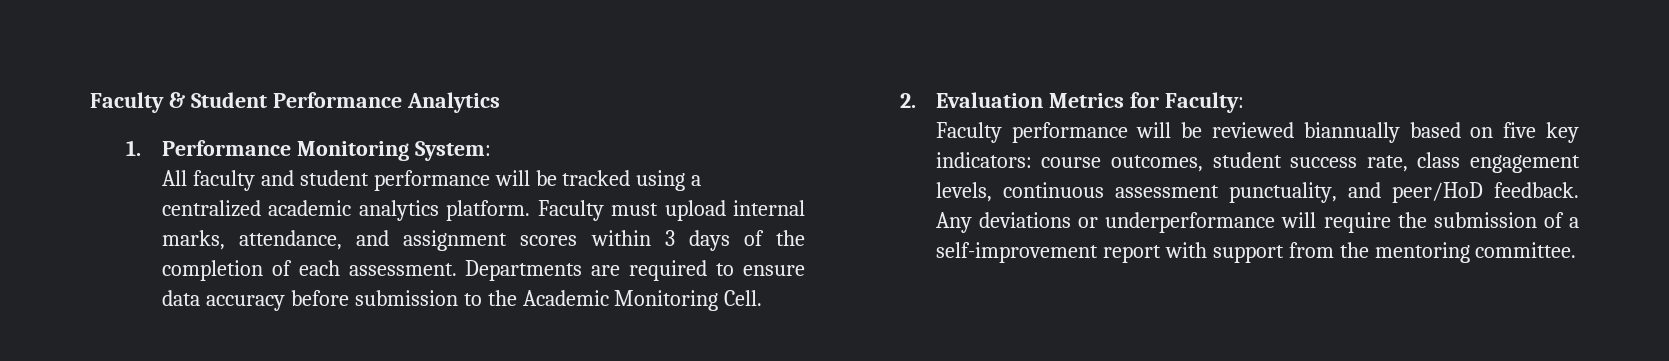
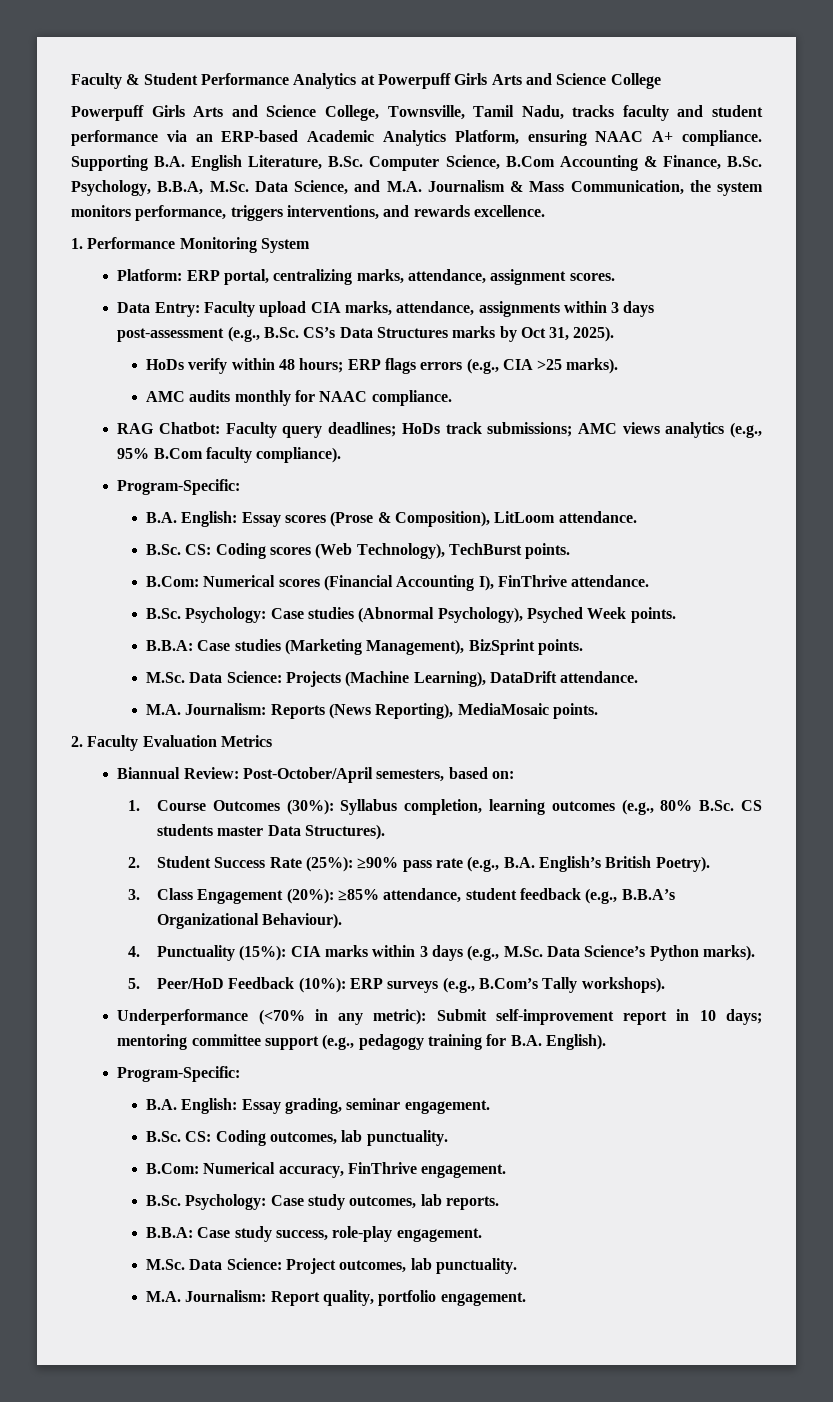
[125,140,491,161] [161,170,702,191] [161,200,805,221] [161,230,805,251] [161,260,806,281] [161,290,763,311] [899,92,1244,113] [935,122,1580,143] [935,152,1581,173] [935,182,1579,203] [935,212,1579,233] [935,242,1577,263] // 1. Performance Monitoring System: // All faculty and student performance will be tracked using a centralized academic analytics platform. Faculty must upload internal marks, attendance, and assignment scores within 3 days of the completion of each assessment. Departments are required to ensure data accuracy before submission to the Academic Monitoring Cell. // 2. Evaluation Metrics for Faculty: // Faculty performance will be reviewed biannually based on five key indicators: course outcomes, student success rate, class engagement levels, continuous assessment punctuality, and peer/HoD feedback. Any deviations or underperformance will require the submission of a self-improvement report with support from the mentoring committee. -> [360,73,661,89] [71,105,764,121] [71,130,762,146] [71,155,762,171] [71,180,763,196] [71,205,545,221] [71,237,310,253] [117,269,615,285] [117,301,655,317] [117,326,615,342] [145,358,619,374] [145,390,452,406] [117,422,762,438] [117,447,342,463] [117,479,241,495] [145,511,637,527] [145,543,571,559] [145,575,650,591] [145,607,676,623] [145,639,583,655] [145,671,639,687] [145,703,598,719] [71,735,272,751] [117,767,514,783] [128,799,763,815] [157,824,386,840] [128,856,710,872] [128,888,675,904] [157,913,343,929] [128,945,755,961] [128,977,665,993] [117,1009,762,1025] [117,1034,606,1050] [117,1066,241,1082] [145,1098,490,1114] [145,1130,448,1146] [145,1162,507,1178] [145,1194,499,1210] [145,1226,482,1242] [145,1258,517,1274] [145,1290,526,1306] at Powerpuff Girls Arts and Science College // Powerpuff Girls Arts and Science College, Townsville, Tamil Nadu, tracks faculty and student performance via an ERP-based Academic Analytics Platform, ensuring NAAC A+ compliance. Supporting B.A. English Literature, B.Sc. Computer Science, B.Com Accounting & Finance, B.Sc. Psychology, B.B.A, M.Sc. Data Science, and M.A. Journalism & Mass Communication, the system monitors performance, triggers interventions, and rewards excellence. // 1. Performance Monitoring System // Platform: ERP portal, centralizing marks, attendance, assignment scores. // Data Entry: Faculty upload CIA marks, attendance, assignments within 3 days post-assessment (e.g., B.Sc. CS’s Data Structures marks by Oct 31, 2025). // HoDs verify within 48 hours; ERP flags errors (e.g., CIA >25 marks). // AMC audits monthly for NAAC compliance. // RAG Chatbot: Faculty query deadlines; HoDs track submissions; AMC views analytics (e.g., 95% B.Com faculty compliance). // Program-Specific: // B.A. English: Essay scores (Prose & Composition), LitLoom attendance. // B.Sc. CS: Coding scores (Web Technology), TechBurst points. // B.Com: Numerical scores (Financial Accounting I), FinThrive attendance. // B.Sc. Psychology: Case studies (Abnormal Psychology), Psyched Week points. // B.B.A: Case studies (Marketing Management), BizSprint points. // M.Sc. Data Science: Projects (Machine Learning), DataDrift attendance. // M.A. Journalism: Reports (News Reporting), MediaMosaic points. // 2. Faculty Evaluation Metrics // Biannual Review: Post-October/April semesters, based on: // 1. Course Outcomes (30%): Syllabus completion, learning outcomes (e.g., 80% B.Sc. CS students master Data Structures). // 2. Student Success Rate (25%): ≥90% pass rate (e.g., B.A. English’s British Poetry). // 3. Class Engagement (20%): ≥85% attendance, student feedback (e.g., B.B.A’s Organizational Behaviour). // 4. Punctuality (15%): CIA marks within 3 days (e.g., M.Sc. Data Science’s Python marks). // 5. Peer/HoD Feedback (10%): ERP surveys (e.g., B.Com’s Tally workshops). // Underperformance (<70% in any metric): Submit self-improvement report in 10 days; mentoring committee support (e.g., pedagogy training for B.A. English). // Program-Specific: // B.A. English: Essay grading, seminar engagement. // B.Sc. CS: Coding outcomes, lab punctuality. // B.Com: Numerical accuracy, FinThrive engagement. // B.Sc. Psychology: Case study outcomes, lab reports. // B.B.A: Case study success, role-play engagement. // M.Sc. Data Science: Project outcomes, lab punctuality. // M.A. Journalism: Report quality, portfolio engagement.

